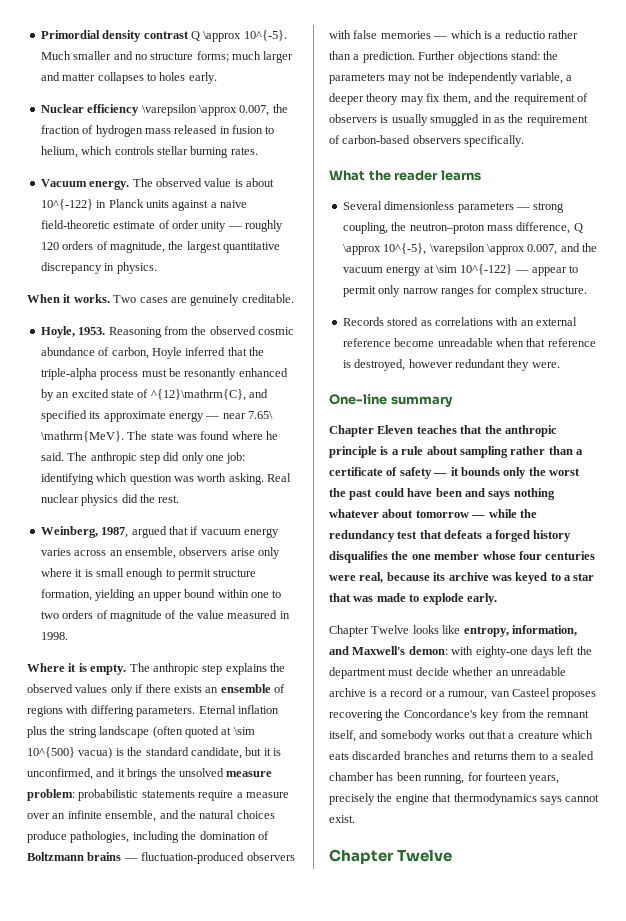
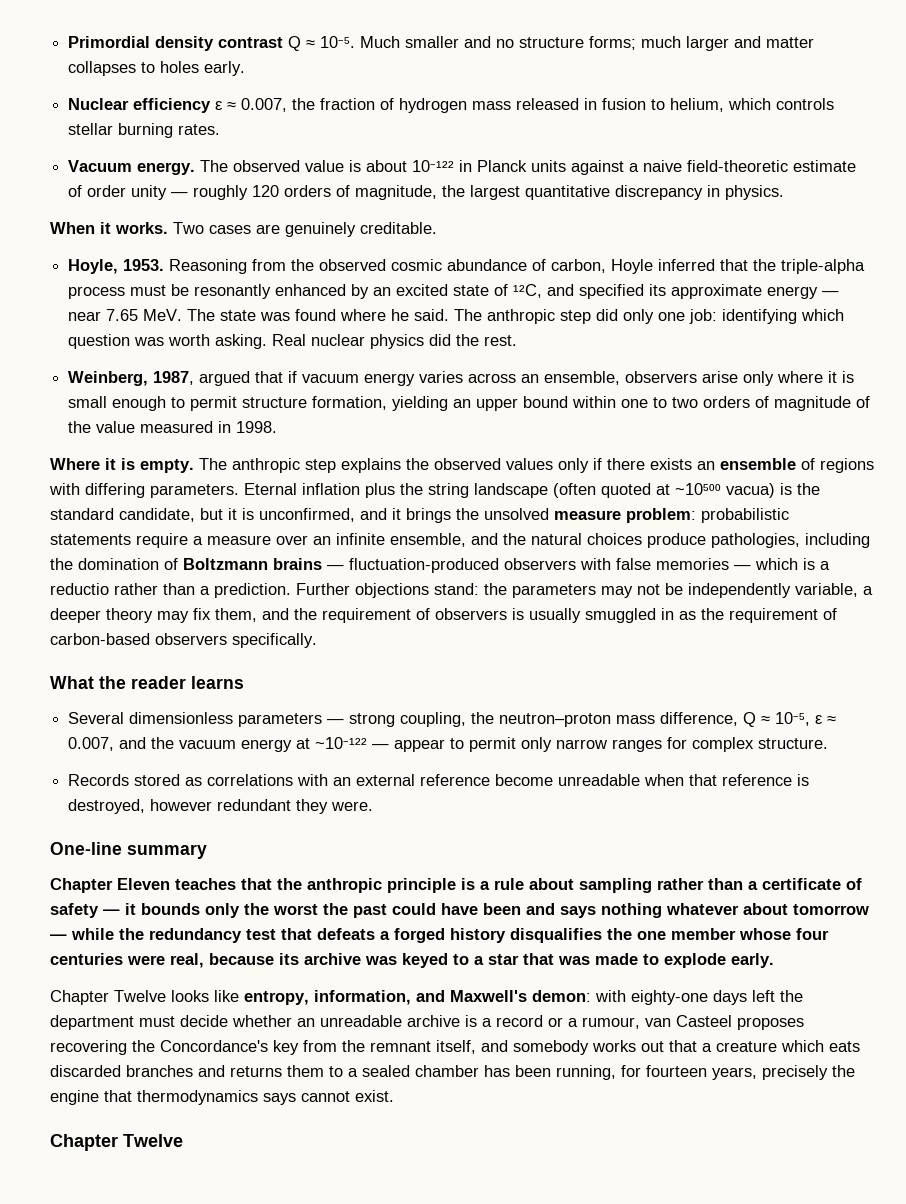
[203,30,287,42] \approx 10^{-5}. -> [306,36,356,48] ≈ 10⁻⁵.
[141,104,237,116] \varepsilon \approx -> [215,101,237,110] ε ≈
[40,199,93,210] 10^{-122} -> [412,160,455,172] 10⁻¹²²
[150,389,246,401] ^{12}\mathrm{C}, -> [513,284,543,298] ¹²C,
[248,411,273,419] [40,431,124,442] 7.65\ \mathrm{MeV}. -> [106,309,183,321] 7.65 MeV.
[233,727,255,735] [27,747,75,758] \sim 10^{500} -> [675,483,721,495] ~10⁵⁰⁰
[342,243,525,255] \approx 10^{-5}, \varepsilon \approx -> [761,712,837,726] ≈ 10⁻⁵, ε ≈
[435,264,513,275] \sim 10^{-122} -> [315,737,368,749] ~10⁻¹²²

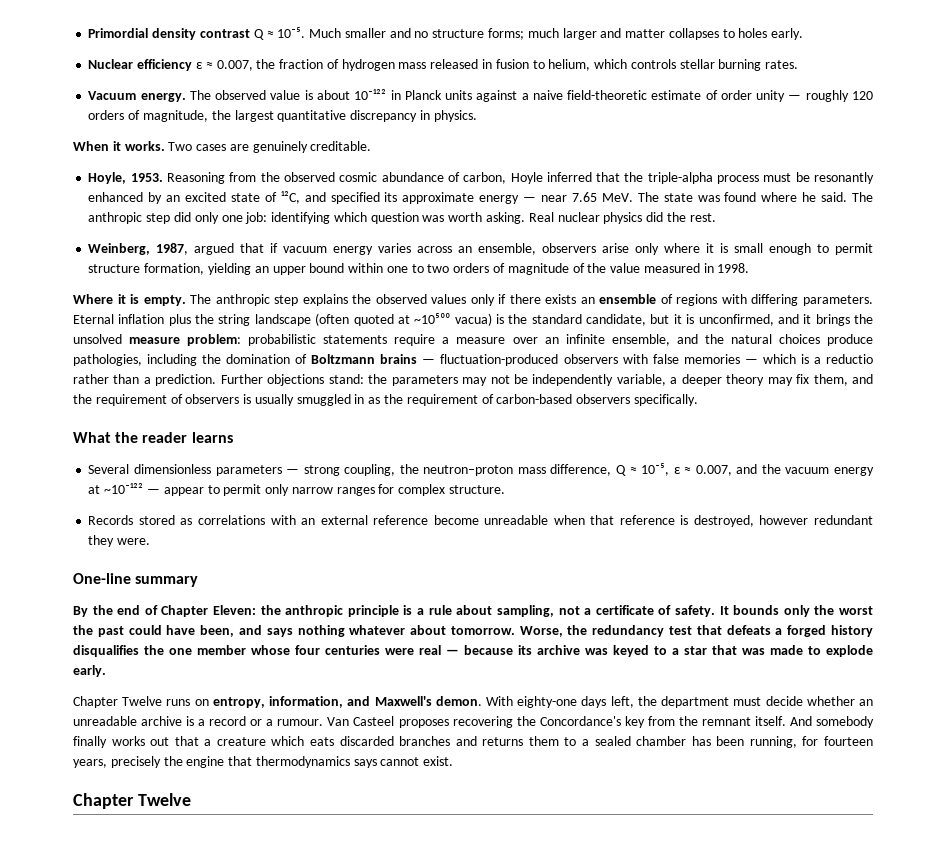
[50,878,272,893] Chapter Eleven teaches that -> [73,605,257,617] By the end of Chapter Eleven:
[579,878,862,893] [50,903,136,918] sampling rather than a certificate of safety — it -> [496,605,729,617] sampling, not a certificate of safety. It
[483,903,521,915] been -> [200,625,235,637] been,
[793,904,869,915] [50,928,114,940] tomorrow — while -> [450,626,563,637] tomorrow. Worse,
[170,953,204,968] real, -> [419,645,459,655] real —
[171,990,239,1002] looks like -> [166,699,209,706] runs on
[532,990,626,1002] demon: with -> [435,696,513,706] demon. With
[752,990,775,1002] left -> [610,696,634,708] left,
[582,1017,671,1029] rumour, van -> [277,717,350,726] rumour. Van
[436,1040,589,1055] itself, and somebody -> [754,716,874,728] [73,736,107,748] itself. And somebody finally

